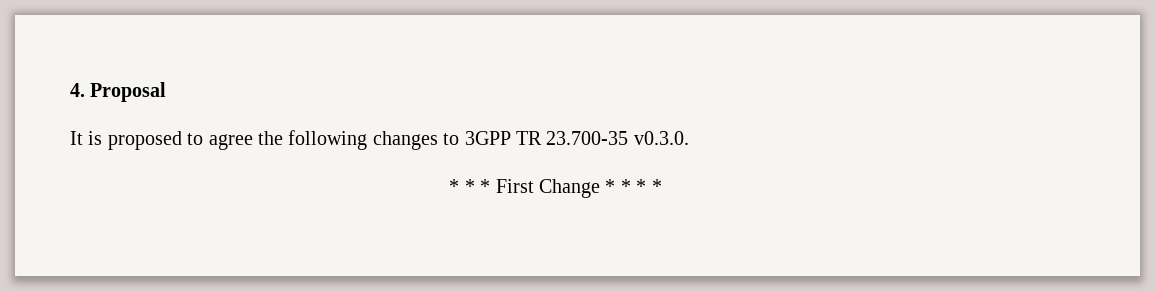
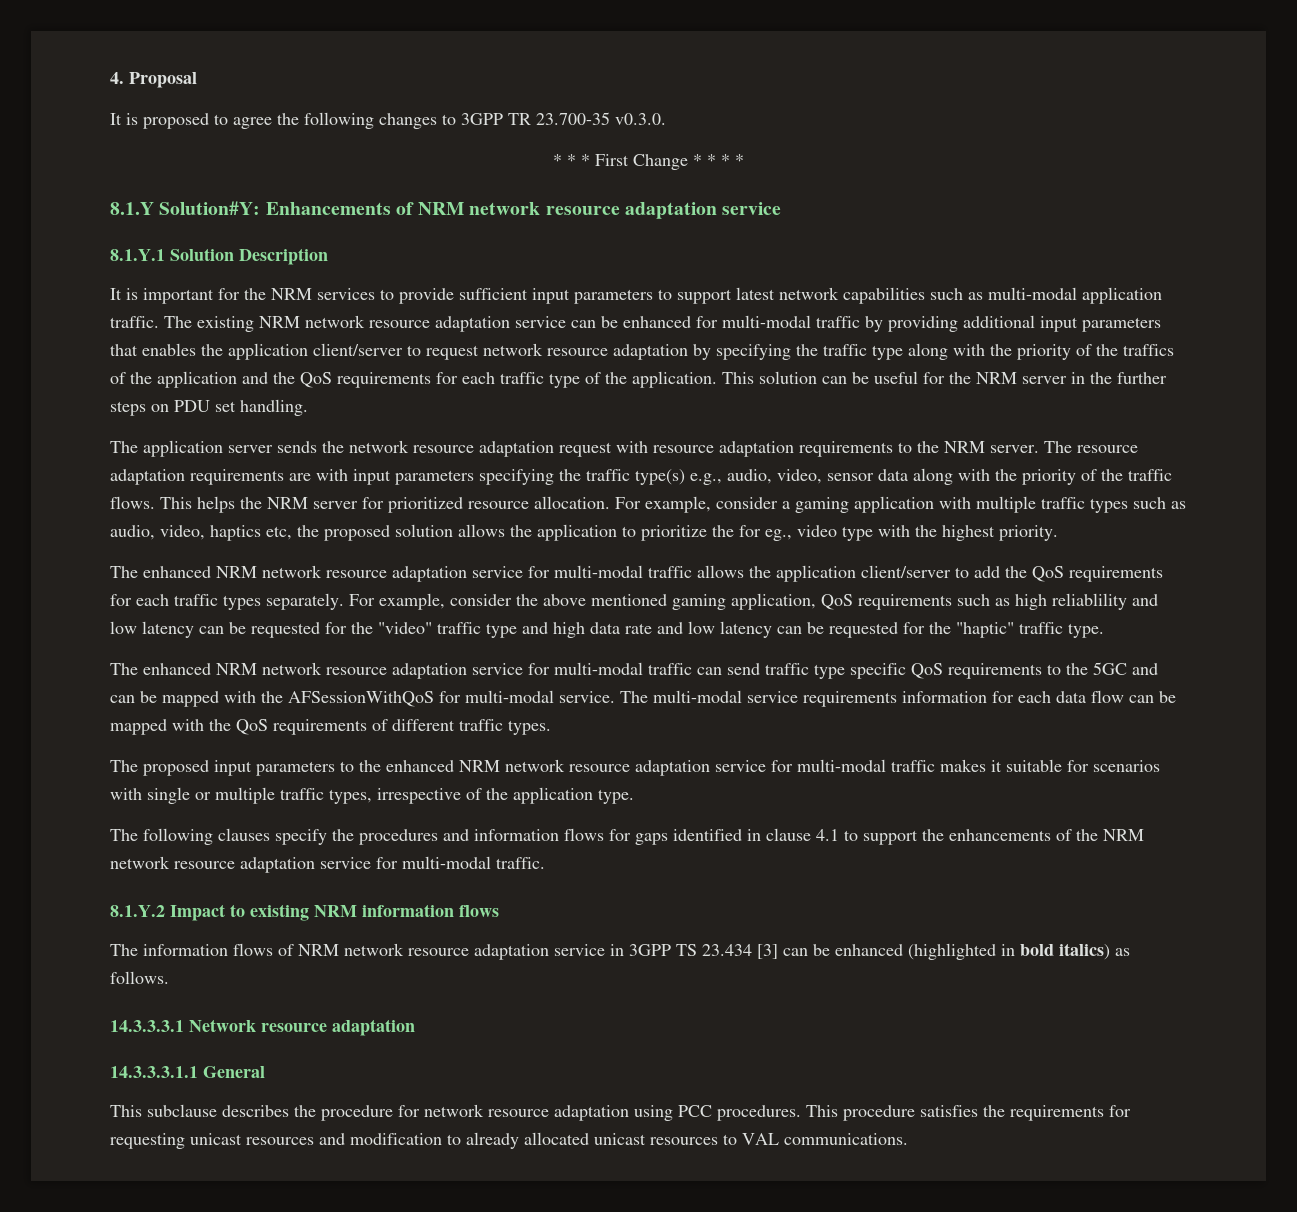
(662, 186) none -> [110,201,782,219] [110,248,328,265] [110,287,1162,304] [110,315,1161,332] [110,343,1174,360] [110,371,1167,388] [110,399,308,416] [110,440,1138,457] [110,468,1172,485] [110,496,1186,513] [110,524,1058,541] [110,565,1163,582] [110,593,1158,610] [110,621,1104,638] [110,662,1158,679] [110,690,1176,707] [110,719,551,735] [110,759,1160,776] [110,787,634,804] [110,828,1144,845] [110,856,545,873] [110,904,499,921] [110,943,1130,960] [110,971,169,984] [110,1019,415,1036] [110,1066,265,1078] [110,1104,1131,1121] [110,1132,908,1149] // 8.1.Y Solution#Y: Enhancements of NRM network resource adaptation service // 8.1.Y.1 Solution Description // It is important for the NRM services to provide sufficient input parameters to support latest network capabilities such as multi-modal application traffic. The existing NRM network resource adaptation service can be enhanced for multi-modal traffic by providing additional input parameters that enables the application client/server to request network resource adaptation by specifying the traffic type along with the priority of the traffics of the application and the QoS requirements for each traffic type of the application. This solution can be useful for the NRM server in the further steps on PDU set handling. // The application server sends the network resource adaptation request with resource adaptation requirements to the NRM server. The resource adaptation requirements are with input parameters specifying the traffic type(s) e.g., audio, video, sensor data along with the priority of the traffic flows. This helps the NRM server for prioritized resource allocation. For example, consider a gaming application with multiple traffic types such as audio, video, haptics etc, the proposed solution allows the application to prioritize the for eg., video type with the highest priority. // The enhanced NRM network resource adaptation service for multi-modal traffic allows the application client/server to add the QoS requirements for each traffic types separately. For example, consider the above mentioned gaming application, QoS requirements such as high reliablility and low latency can be requested for the "video" traffic type and high data rate and low latency can be requested for the "haptic" traffic type. // The enhanced NRM network resource adaptation service for multi-modal traffic can send traffic type specific QoS requirements to the 5GC and can be mapped with the AFSessionWithQoS for multi-modal service. The multi-modal service requirements information for each data flow can be mapped with the QoS requirements of different traffic types. // The proposed input parameters to the enhanced NRM network resource adaptation service for multi-modal traffic makes it suitable for scenarios with single or multiple traffic types, irrespective of the application type. // The following clauses specify the procedures and information flows for gaps identified in clause 4.1 to support the enhancements of the NRM network resource adaptation service for multi-modal traffic. // 8.1.Y.2 Impact to existing NRM information flows // The information flows of NRM network resource adaptation service in 3GPP TS 23.434 [3] can be enhanced (highlighted in bold italics) as follows. // 14.3.3.3.1 Network resource adaptation // 14.3.3.3.1.1 General // This subclause describes the procedure for network resource adaptation using PCC procedures. This procedure satisfies the requirements for requesting unicast resources and modification to already allocated unicast resources to VAL communications.

